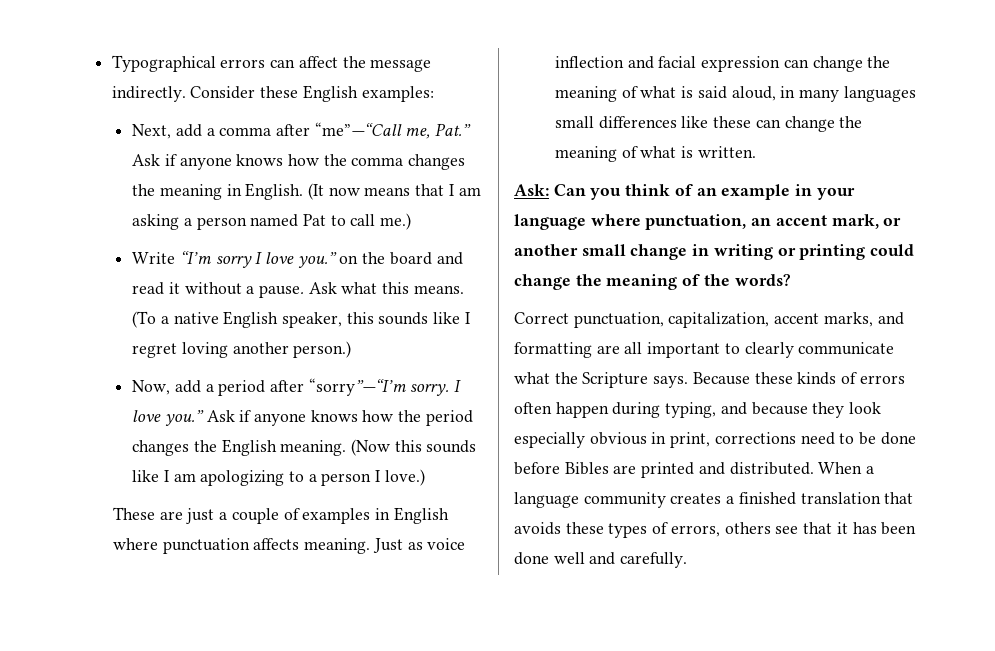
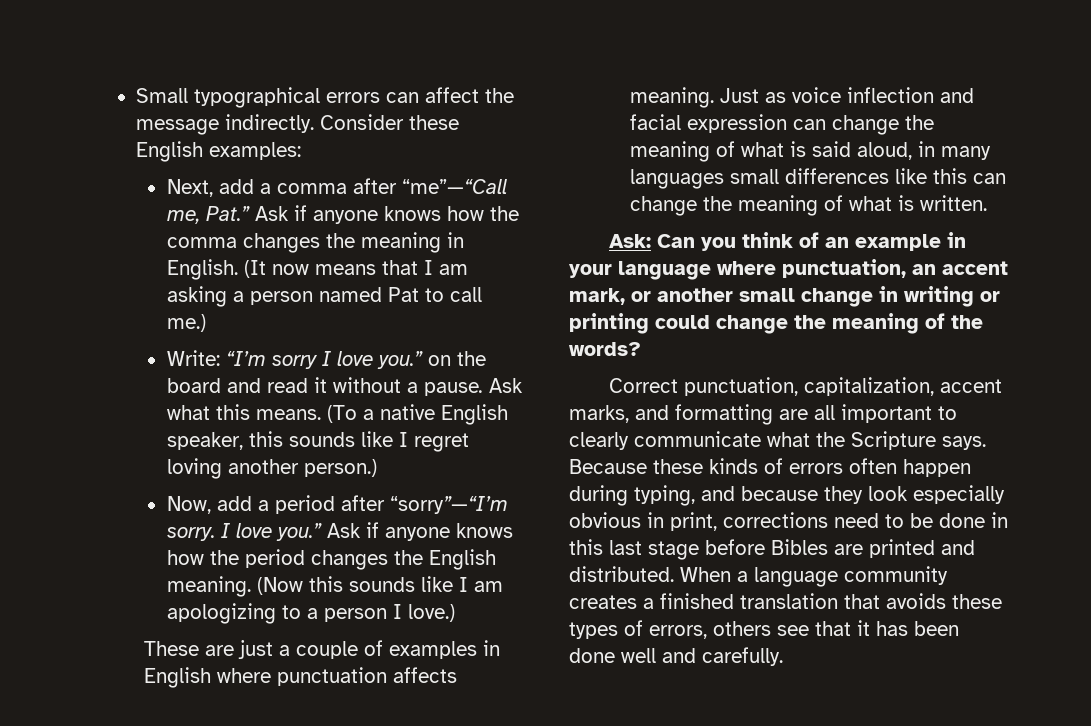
[111,55,216,72] Typographical -> [136,87,321,108] Small typographical
[132,252,176,264] Write -> [166,350,220,366] Write:
[713,116,752,128] these -> [933,168,968,184] this
(916, 438) none -> [991,512,1008,528] [569,539,699,560] in this last stage

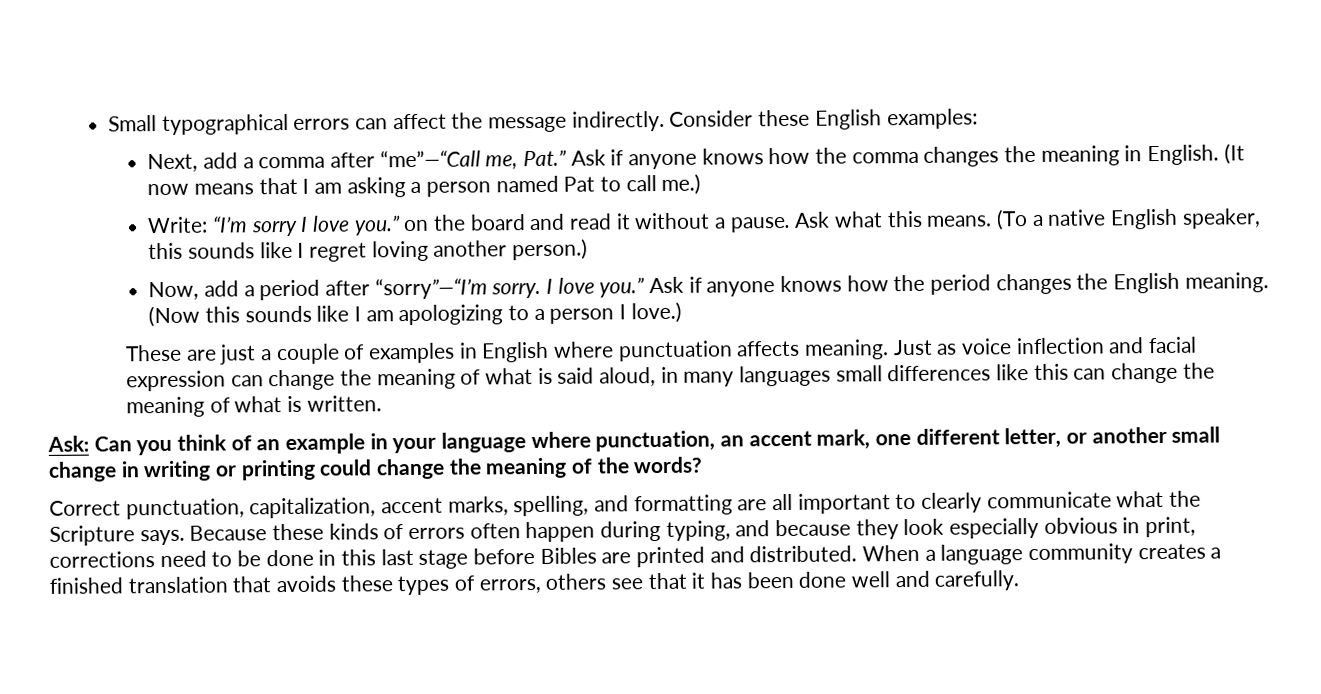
(625, 296) none -> [875,427,1062,449] one different letter,
(629, 414) none -> [513,495,590,517] spelling,

